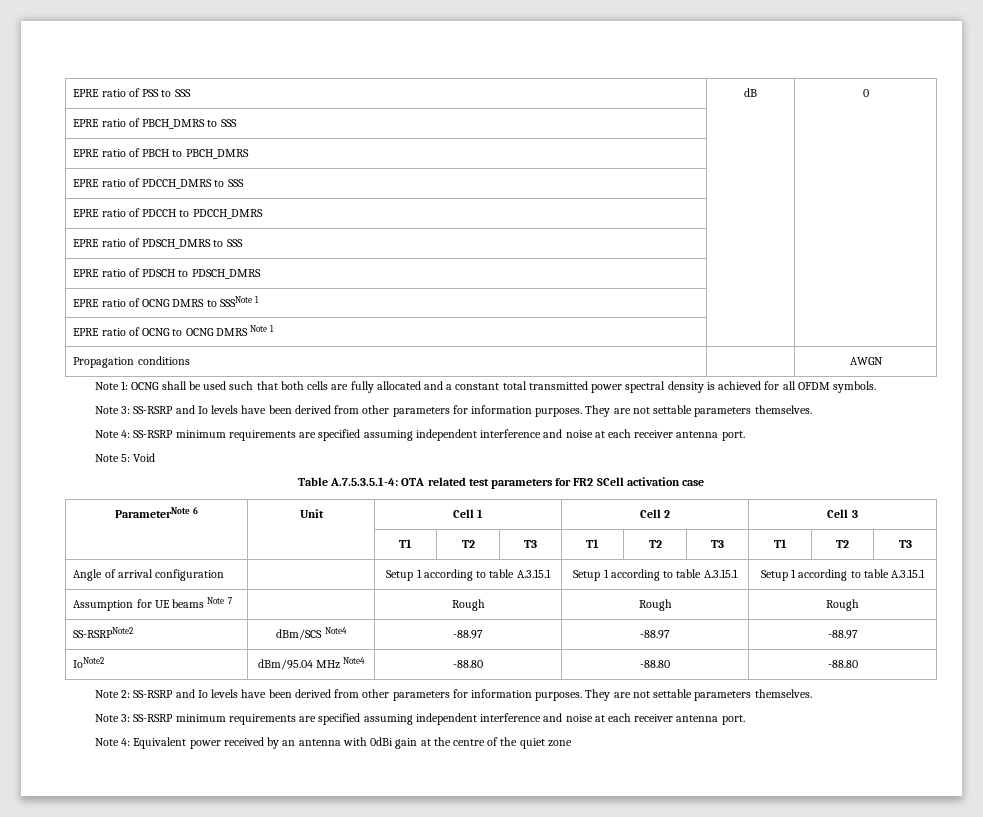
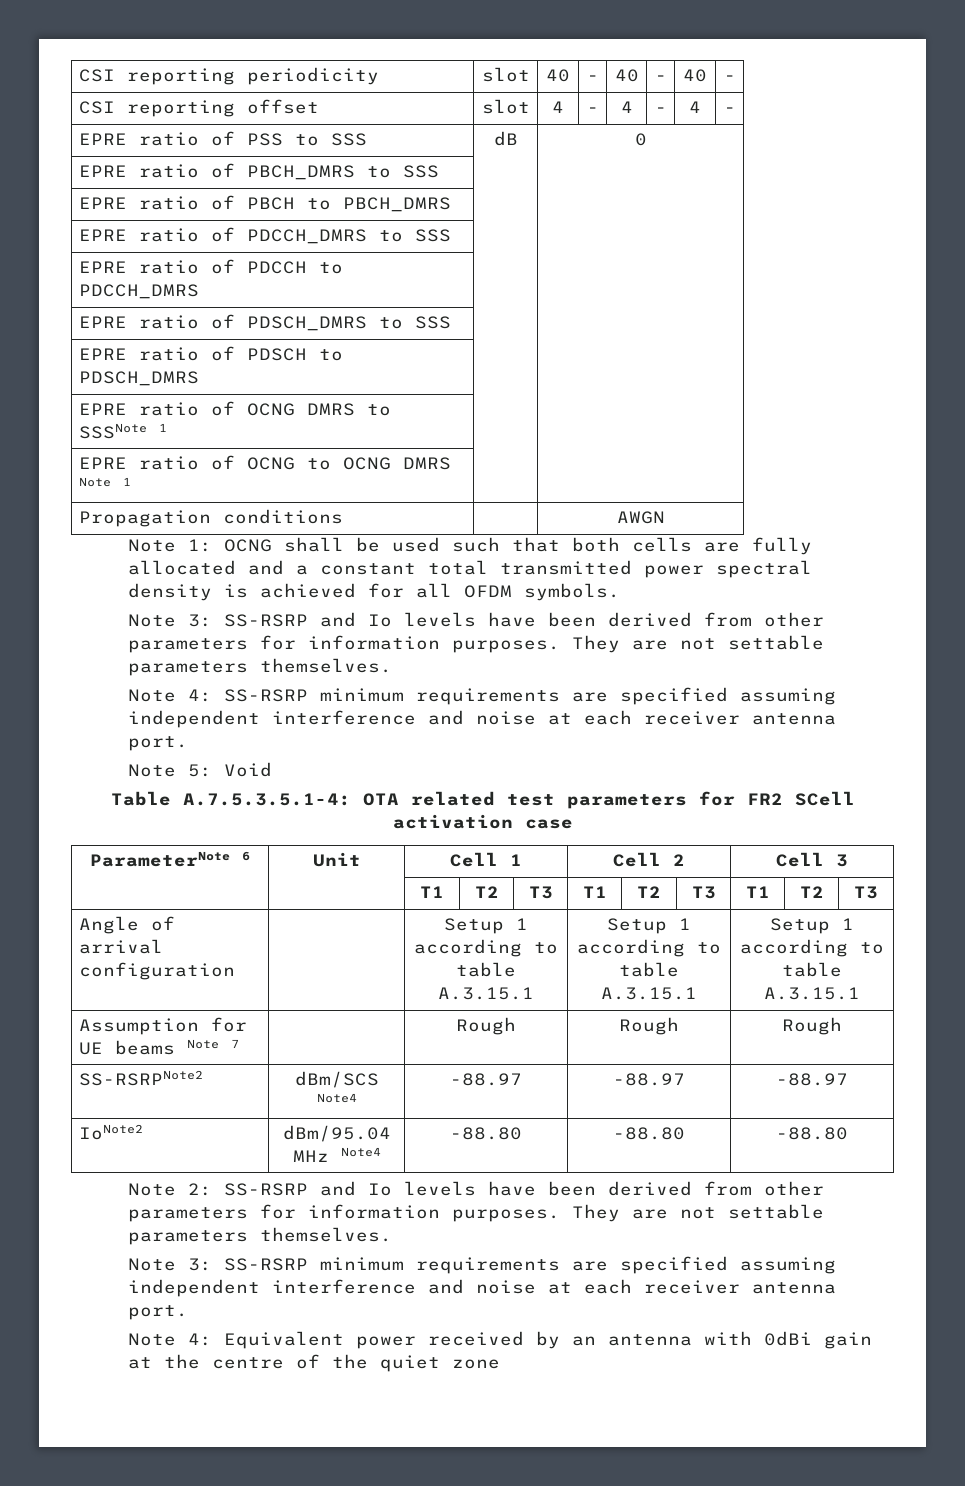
(73, 93) none -> [78,67,379,85] [481,67,530,82] [546,69,570,82] [586,75,599,81] [614,69,639,82] [654,75,667,81] [683,69,707,82] [723,75,736,81] [78,99,319,117] [481,99,530,114] [552,101,564,113] [586,107,599,113] [620,101,633,113] [654,107,667,113] [689,101,701,113] [723,107,736,113] CSI reporting periodicity | slot | 40 | - | 40 | - | 40 | - // CSI reporting offset | slot | 4 | - | 4 | - | 4 | - //

